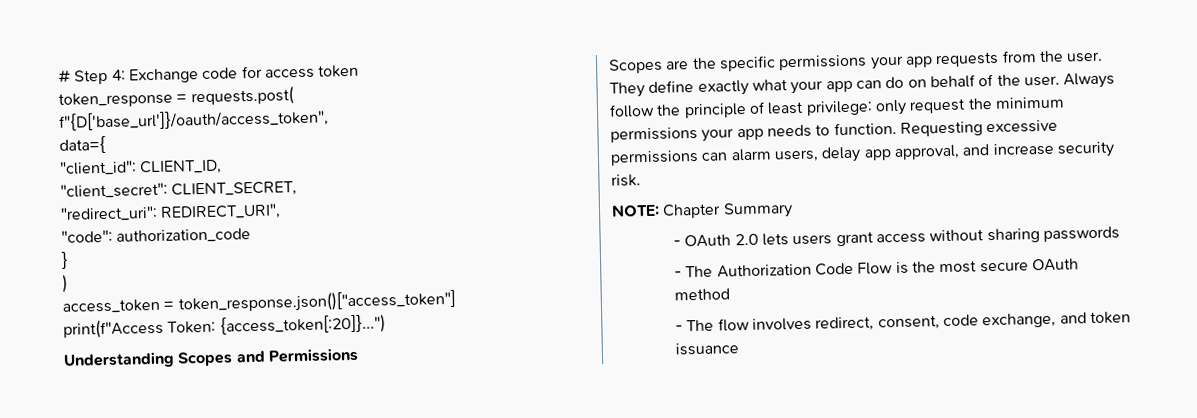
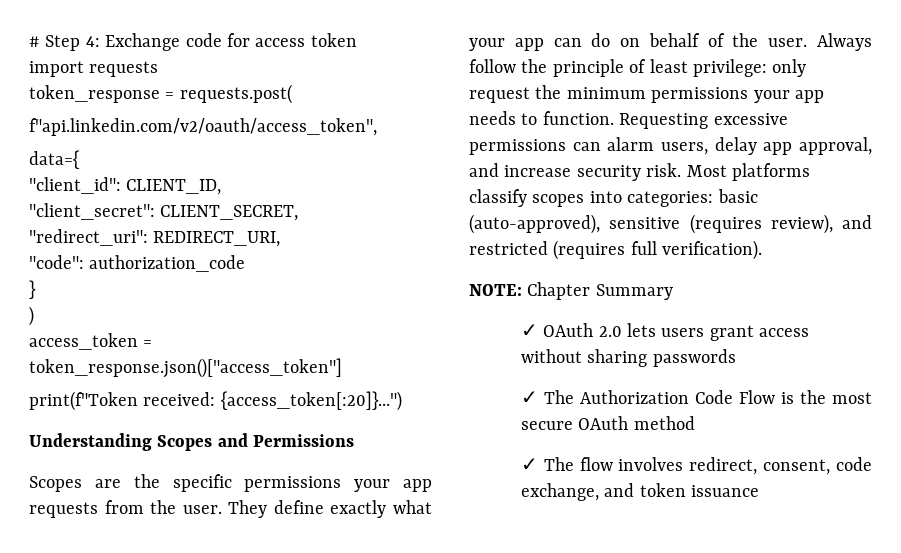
(360, 71) none -> [29,61,159,77] // import requests
[58,108,329,131] f"{D['base_url']}/oauth/access_token", -> [29,118,377,136] f"api.linkedin.com/v2/oauth/access_token",
[160,203,282,221] REDIRECT_URI", -> [153,231,281,247] REDIRECT_URI,
[63,318,217,339] print(f"Access Token: -> [29,391,216,411] print(f"Token received:
(641, 180) none -> [686,163,810,181] [469,189,758,207] [469,214,872,234] [469,240,763,260] Most platforms classify scopes into categories: basic (auto-approved), sensitive (requires review), and restricted (requires full verification).
[672,240,681,247] - -> [520,324,538,337] ✓
[673,271,682,278] - -> [520,391,538,404] ✓
[674,325,683,332] - -> [520,458,538,471] ✓

